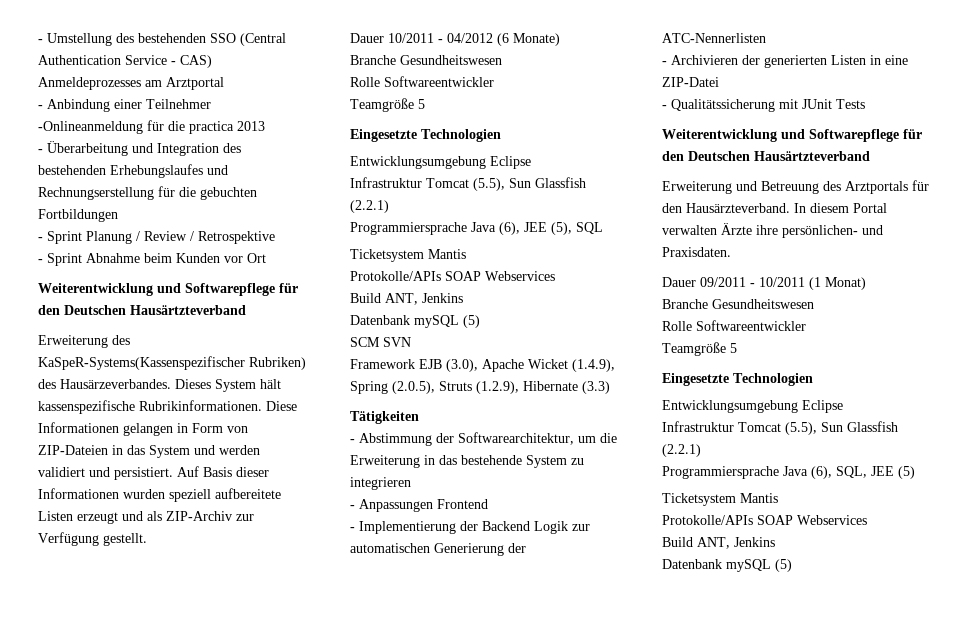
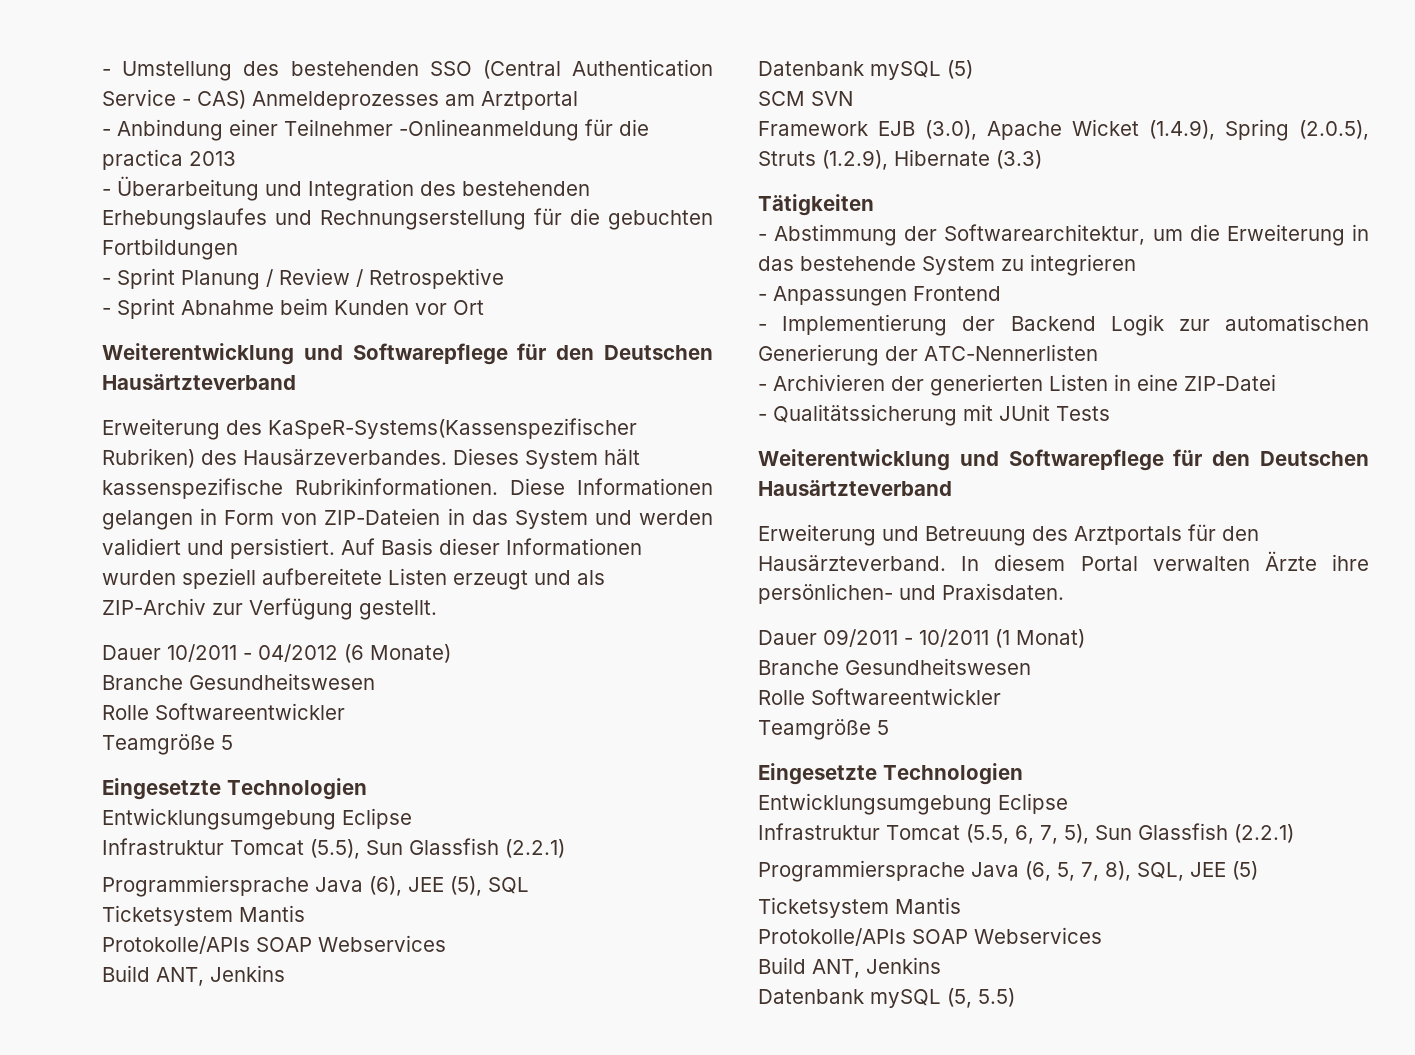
[785,421,898,435] [662,444,701,457] [662,466,832,479] (5.5), Sun Glassfish (2.2.1) // Programmiersprache Java (6), -> [966,823,1294,844] [758,860,1131,882] (5.5, 6, 7, 5), Sun Glassfish (2.2.1) // Programmiersprache Java (6, 5, 7, 8),
[775,559,792,572] (5) -> [947,988,1015,1008] (5, 5.5)

